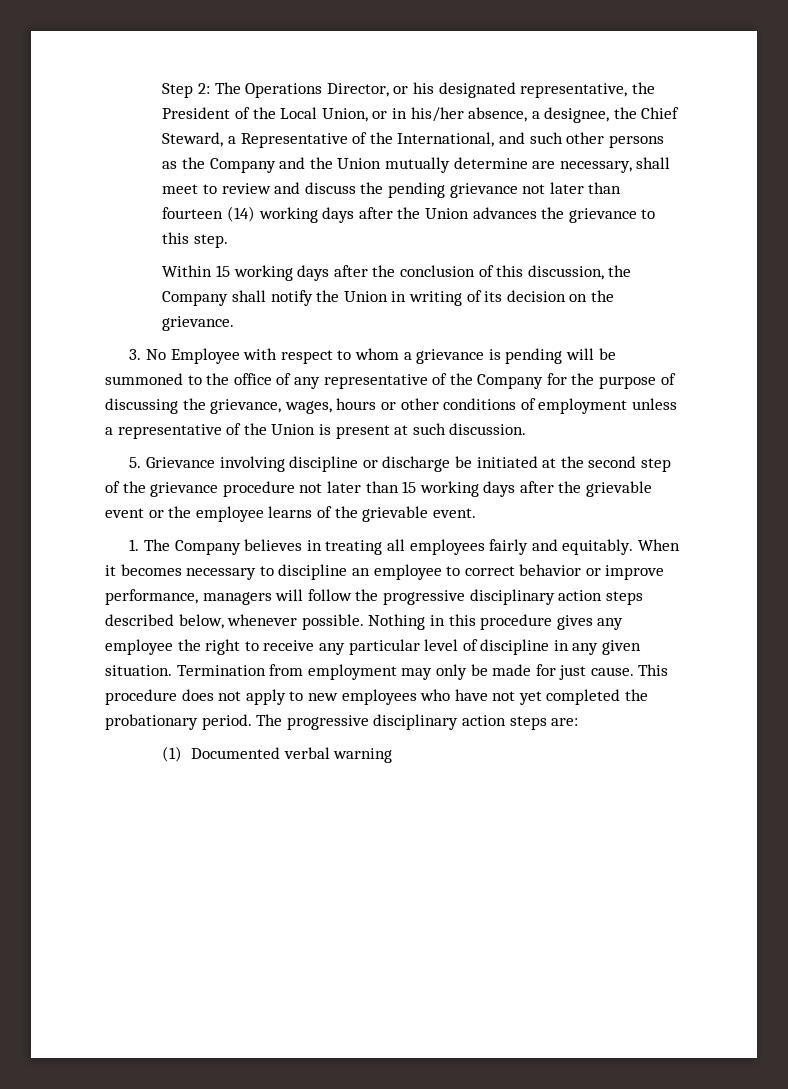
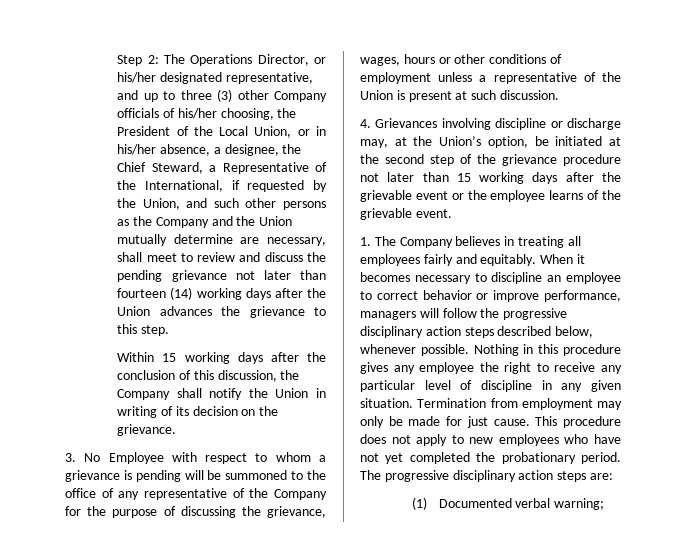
[412,82,434,94] his -> [117,72,157,83] his/her
(628, 90) none -> [117,89,327,102] [117,108,274,120] and up to three (3) other Company officials of his/her choosing,
(495, 139) none -> [231,180,328,192] [117,198,180,210] if requested by the Union,
[129,457,216,468] 5. Grievance -> [360,118,438,128] 4. Grievances
(451, 464) none -> [360,136,528,148] may, at the Union’s option,
[333,748,393,763] warning -> [554,498,605,510] warning;

